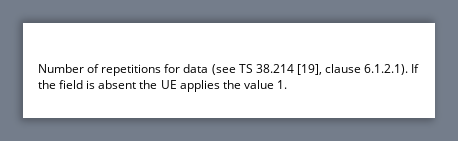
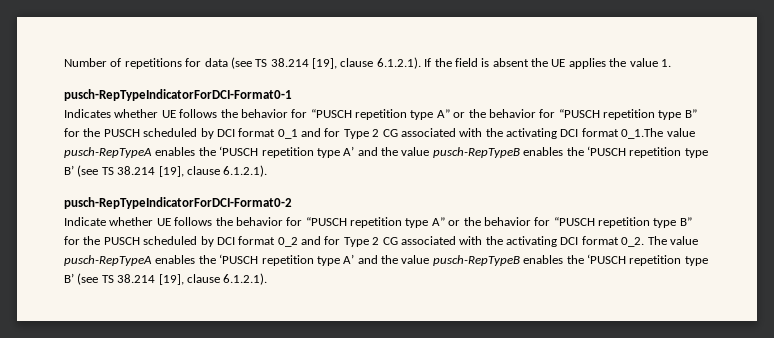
(287, 84) none -> [64,89,292,101] [64,109,697,120] [64,128,695,139] [64,146,708,158] [64,165,268,177] [64,197,292,209] [64,217,692,228] [64,236,698,247] [64,254,708,266] [64,273,268,285] // pusch-RepTypeIndicatorForDCI-Format0-1 // Indicates whether UE follows the behavior for “PUSCH repetition type A” or the behavior for “PUSCH repetition type B” for the PUSCH scheduled by DCI format 0_1 and for Type 2 CG associated with the activating DCI format 0_1.The value pusch-RepTypeA enables the ‘PUSCH repetition type A’ and the value pusch-RepTypeB enables the ‘PUSCH repetition type B’ (see TS 38.214 [19], clause 6.1.2.1). // pusch-RepTypeIndicatorForDCI-Format0-2 // Indicate whether UE follows the behavior for “PUSCH repetition type A” or the behavior for “PUSCH repetition type B” for the PUSCH scheduled by DCI format 0_2 and for Type 2 CG associated with the activating DCI format 0_2. The value pusch-RepTypeA enables the ‘PUSCH repetition type A’ and the value pusch-RepTypeB enables the ‘PUSCH repetition type B’ (see TS 38.214 [19], clause 6.1.2.1).

